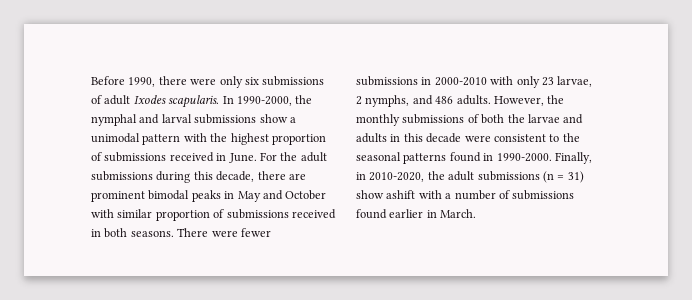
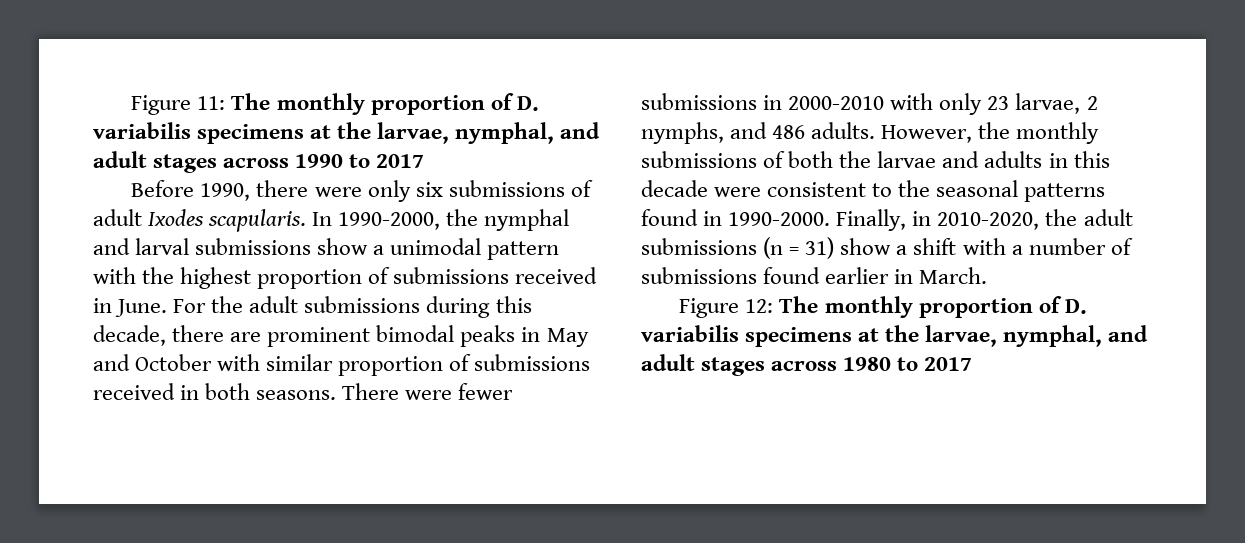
(91, 80) none -> [131,93,539,115] [93,122,601,144] [93,151,425,173] Figure 11: The monthly proportion of D. variabilis specimens at the larvae, nymphal, and adult stages across 1990 to 2017 //
[386,190,416,199] ashift -> [896,238,957,255] a shift
(477, 213) none -> [679,296,1087,318] [641,325,1149,347] [641,354,973,376] // Figure 12: The monthly proportion of D. variabilis specimens at the larvae, nymphal, and adult stages across 1980 to 2017

